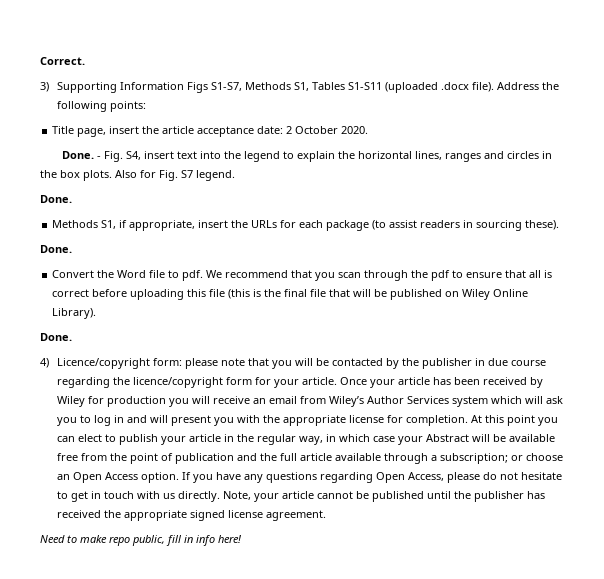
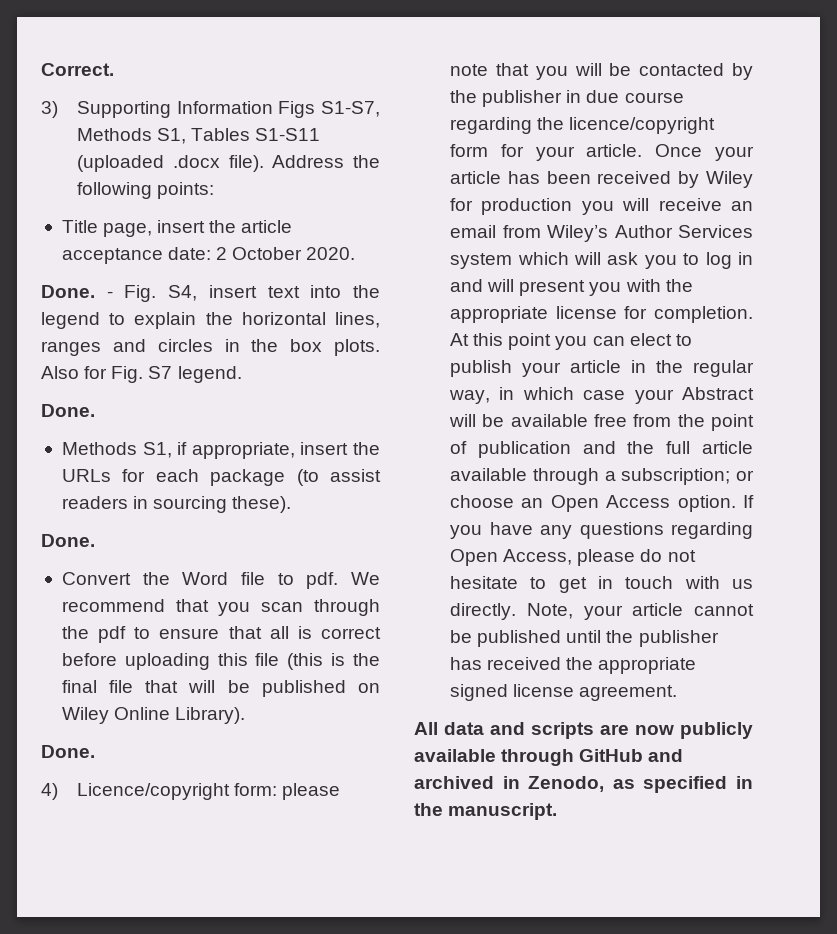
[40,535,242,546] Need to make repo public, fill in info here! -> [414,722,753,739] [414,749,684,766] [414,776,753,793] [414,803,558,820] All data and scripts are now publicly available through GitHub and archived in Zenodo, as specified in the manuscript.

